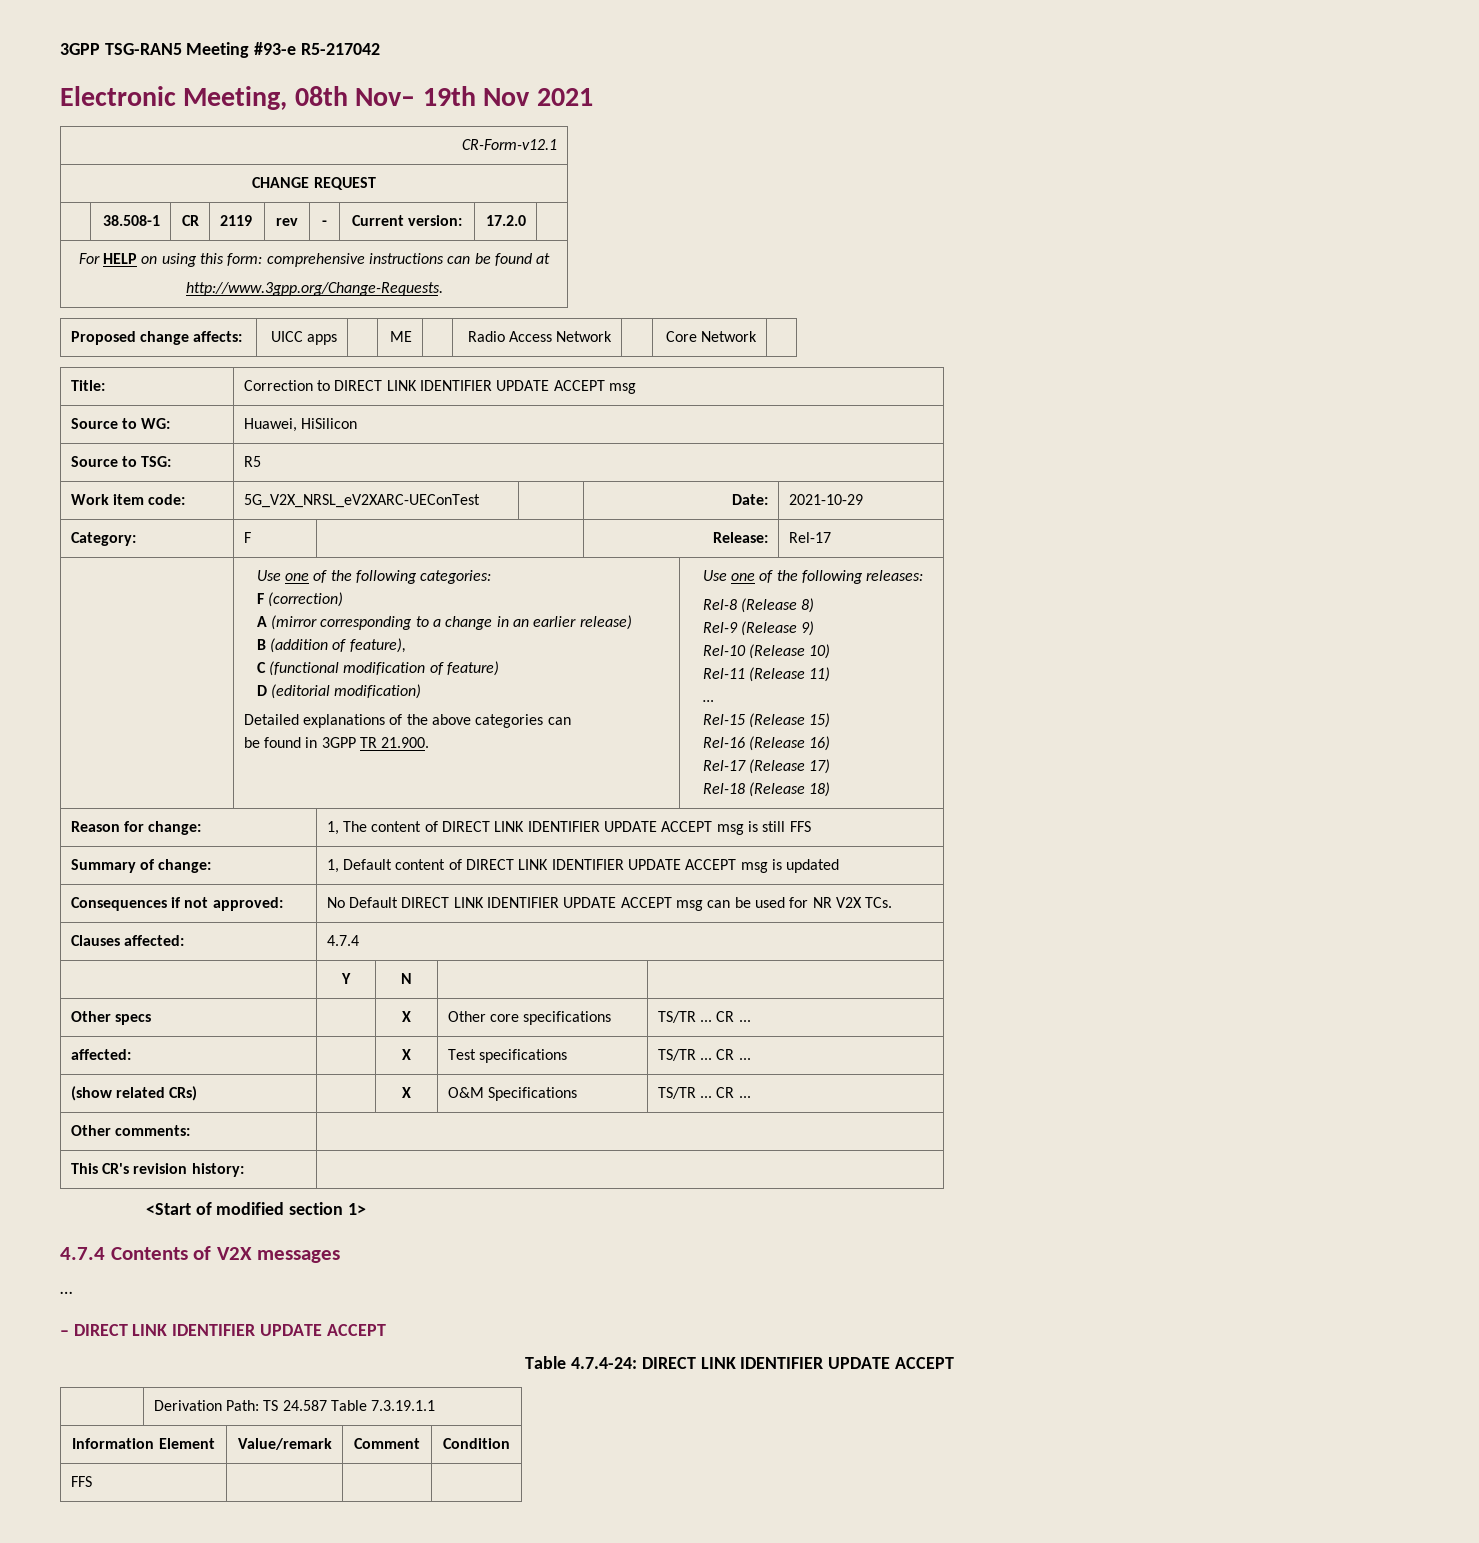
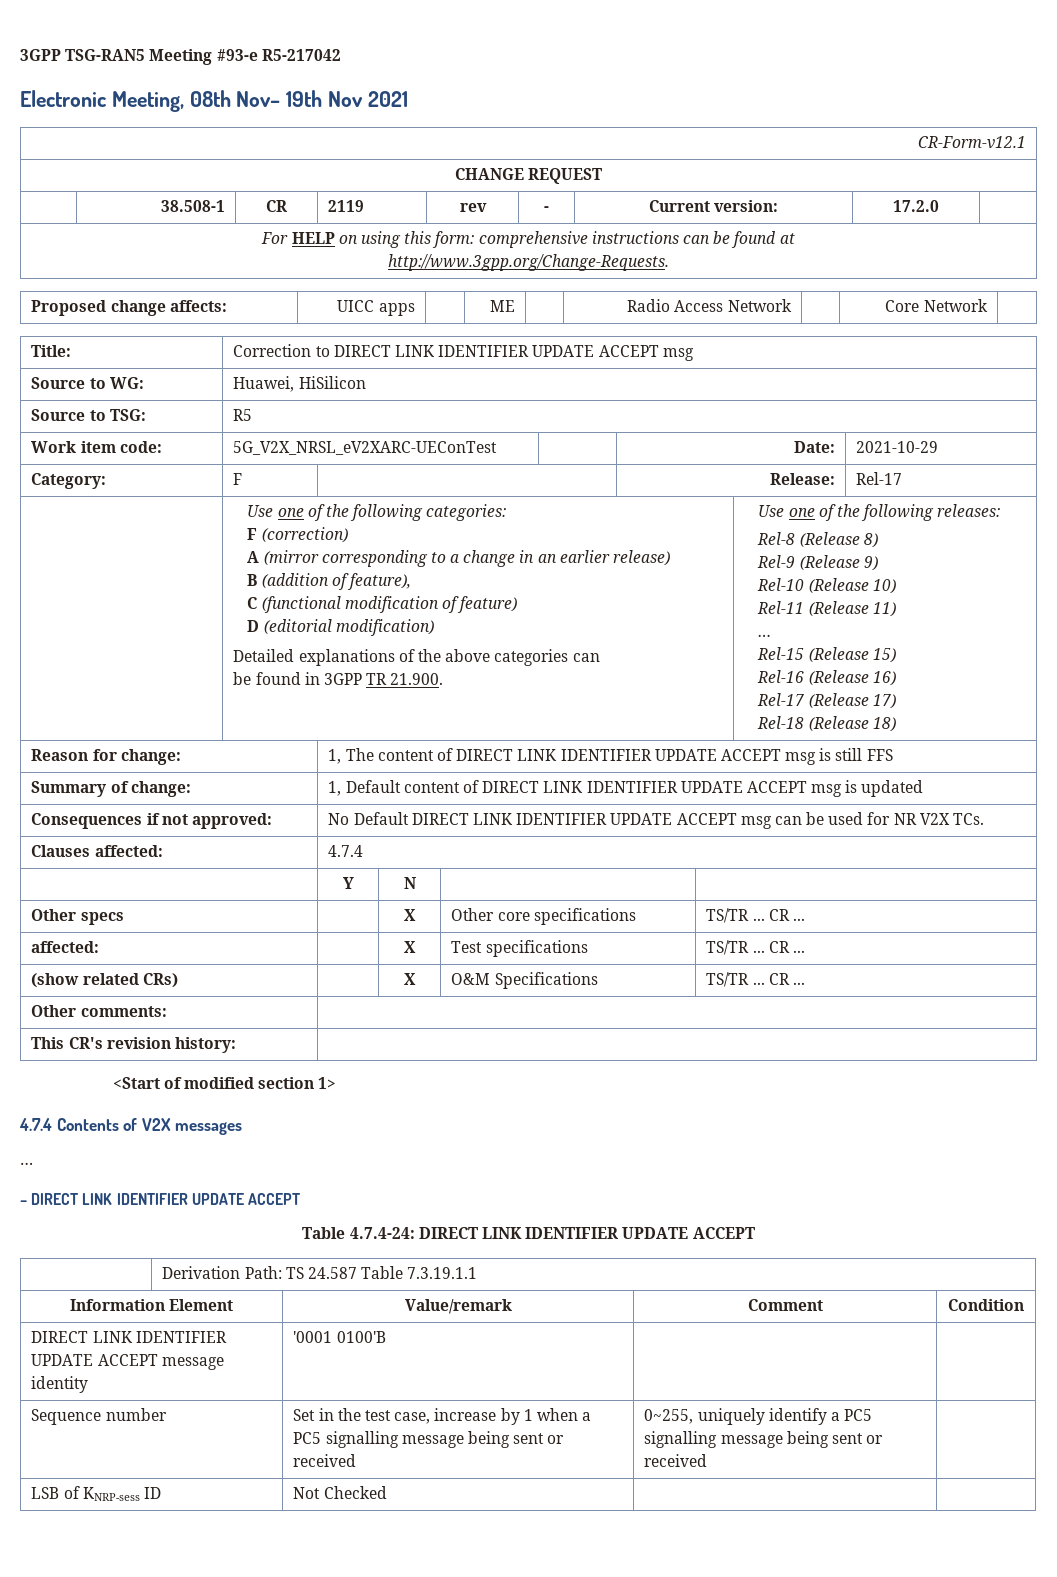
[70,1476,92,1487] FFS | -> [31,1331,227,1343] [31,1354,224,1370] [31,1376,89,1393] [293,1331,386,1343] [31,1408,167,1425] [293,1408,592,1425] [293,1431,565,1448] [293,1454,357,1467] [644,1408,873,1425] [644,1431,884,1448] [644,1454,708,1467] [31,1486,161,1501] [293,1486,387,1499] DIRECT LINK IDENTIFIER UPDATE ACCEPT message identity | '0001 0100'B | | // Sequence number | Set in the test case, increase by 1 when a PC5 signalling message being sent or received | 0~255, uniquely identify a PC5 signalling message being sent or received | // LSB of KNRP-sess ID | Not Checked

